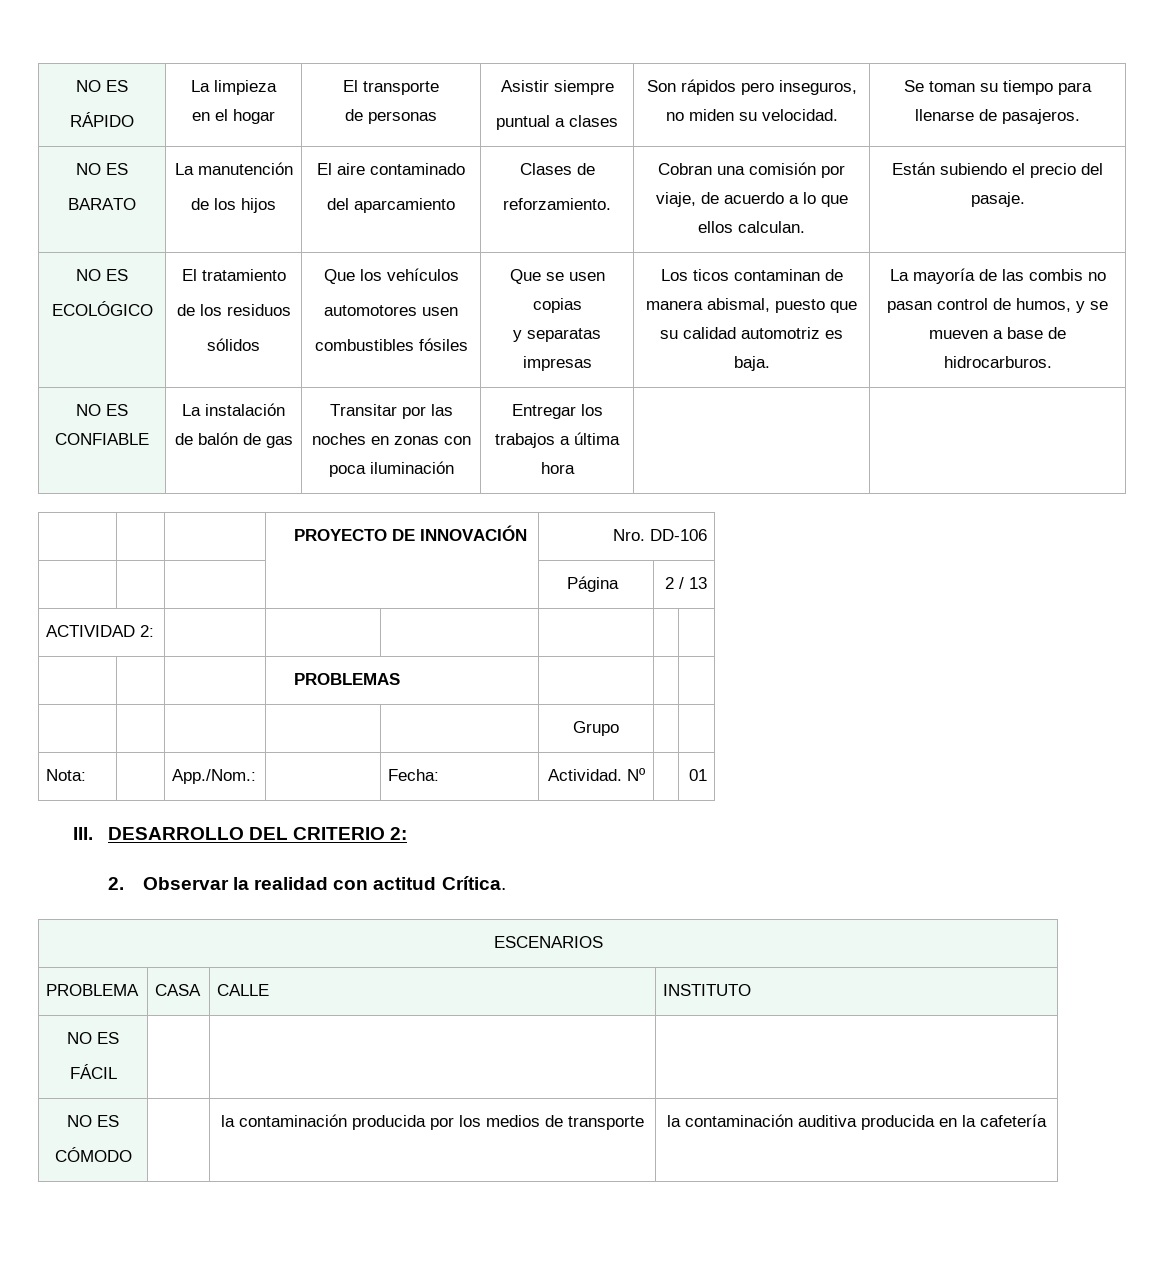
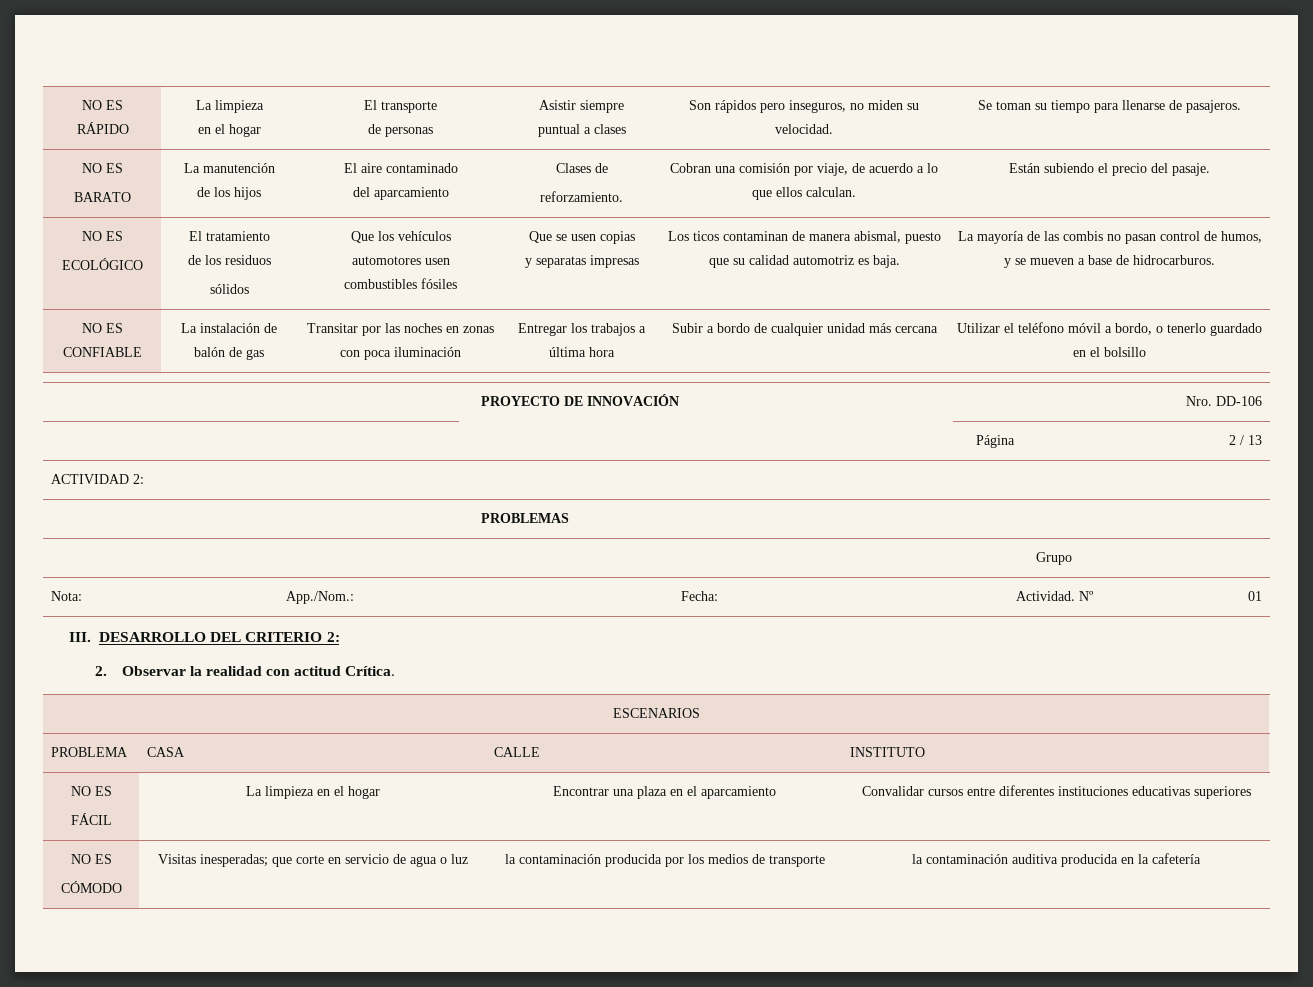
(575, 468) | -> [671,323,938,336] [956,322,1262,336] [1073,347,1146,357] Subir a bordo de cualquier unidad más cercana | Utilizar el teléfono móvil a bordo, o tenerlo guardado en el bolsillo
[67,1115,119,1127] [54,1147,132,1162] | | // NO ES // CÓMODO | -> [246,786,380,799] [553,786,776,799] [861,785,1251,799] [71,854,112,864] [61,881,122,893] [158,854,468,867] La limpieza en el hogar | Encontrar una plaza en el aparcamiento | Convalidar cursos entre diferentes instituciones educativas superiores // NO ES // CÓMODO | Visitas inesperadas; que corte en servicio de agua o luz

